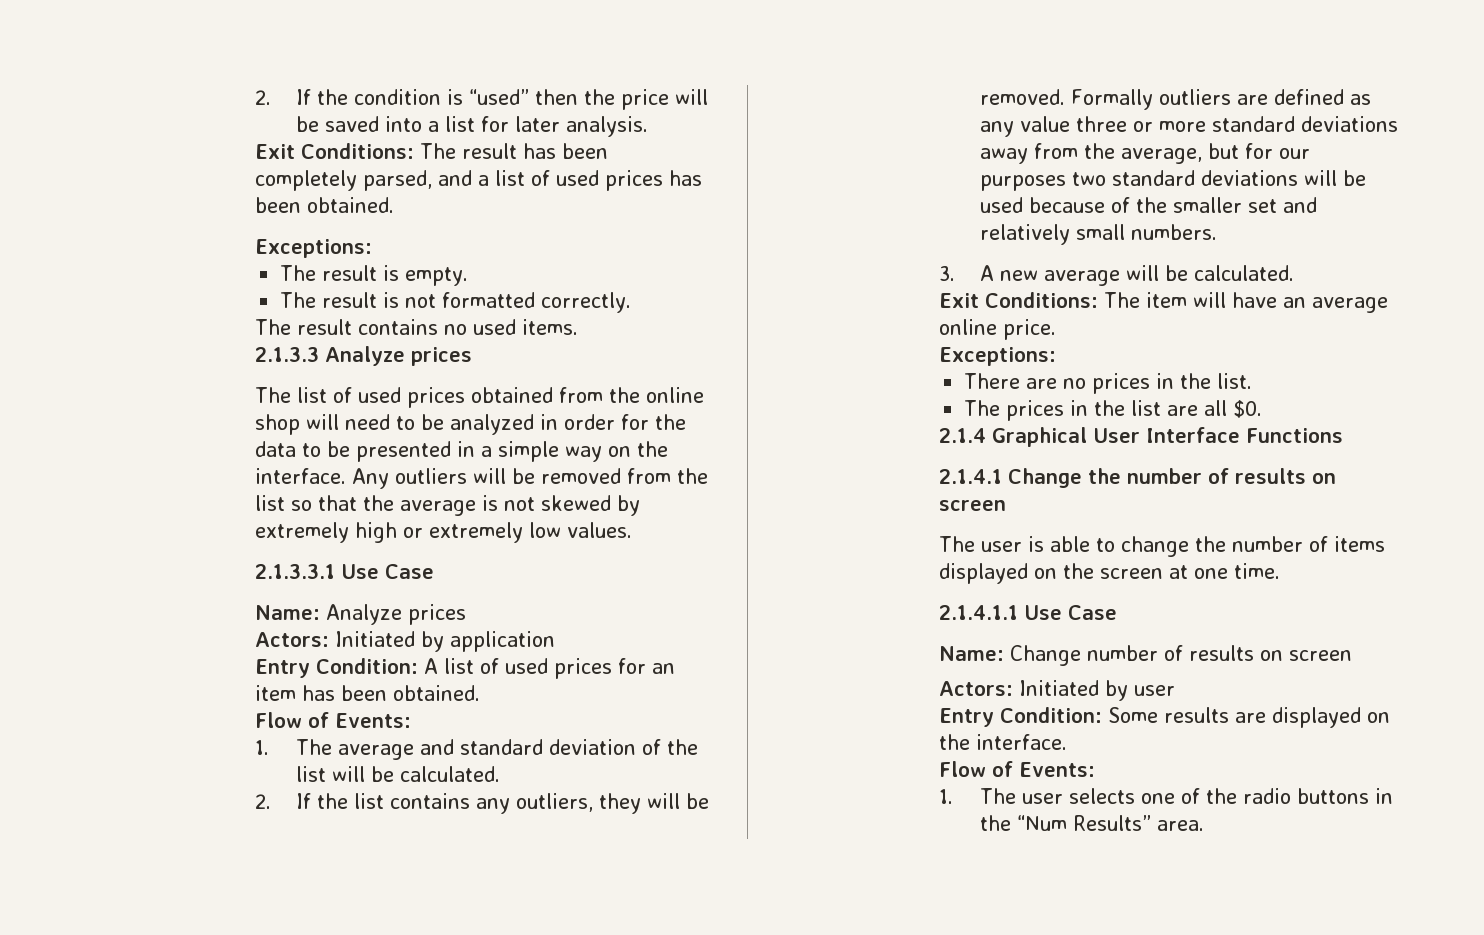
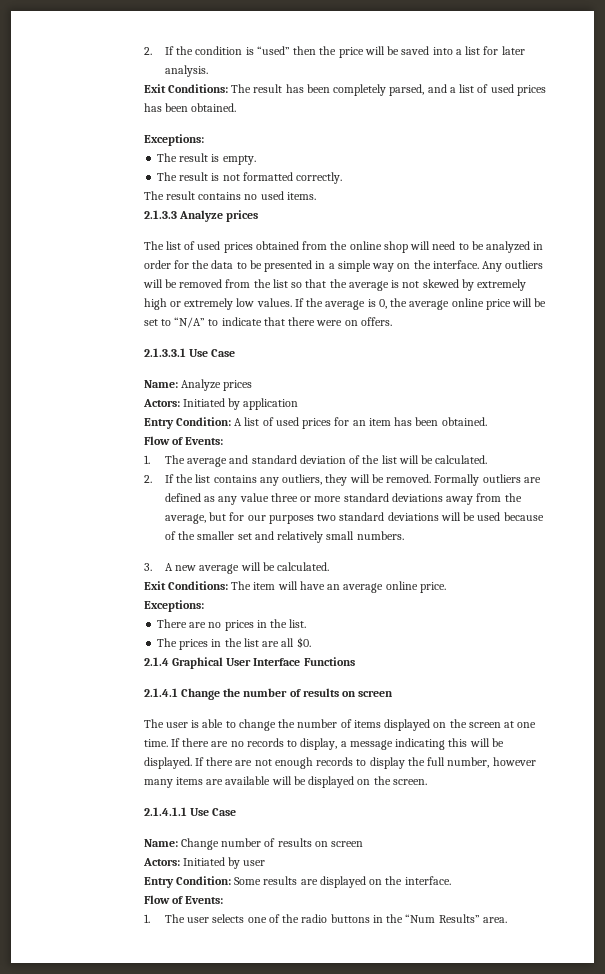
(633, 530) none -> [294,298,547,310] [143,317,392,328] If the average is 0, the average online price will be set to “N/A” to indicate that there were on offers.
(1281, 571) none -> [170,738,504,750] [143,757,536,769] [143,776,427,788] If there are no records to display, a message indicating this will be displayed. If there are not enough records to display the full number, however many items are available will be displayed on the screen.

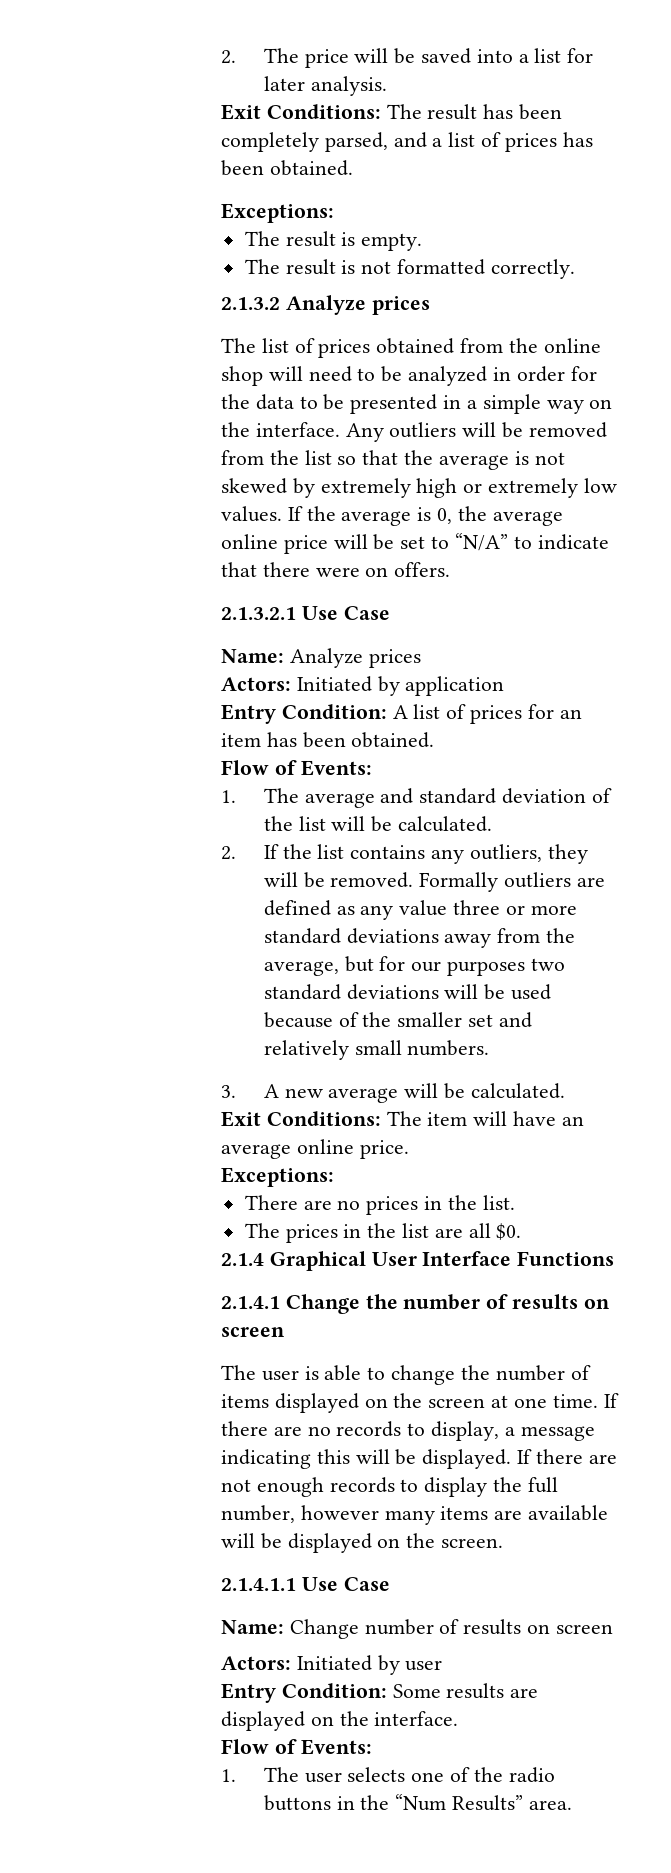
[143,46,337,55] 2. If the condition is “used” then the -> [221,48,299,64] 2. The
[490,84,514,93] used -> (502, 139) none
[143,191,316,200] [143,210,177,219] The result contains no used items. // 2.1.3.3 -> [221,297,281,310] 2.1.3.2
[197,241,221,250] used -> (315, 345) none
[143,348,186,357] 2.1.3.3.1 -> [221,607,297,620] 2.1.3.2.1
[275,417,299,426] used -> (467, 711) none

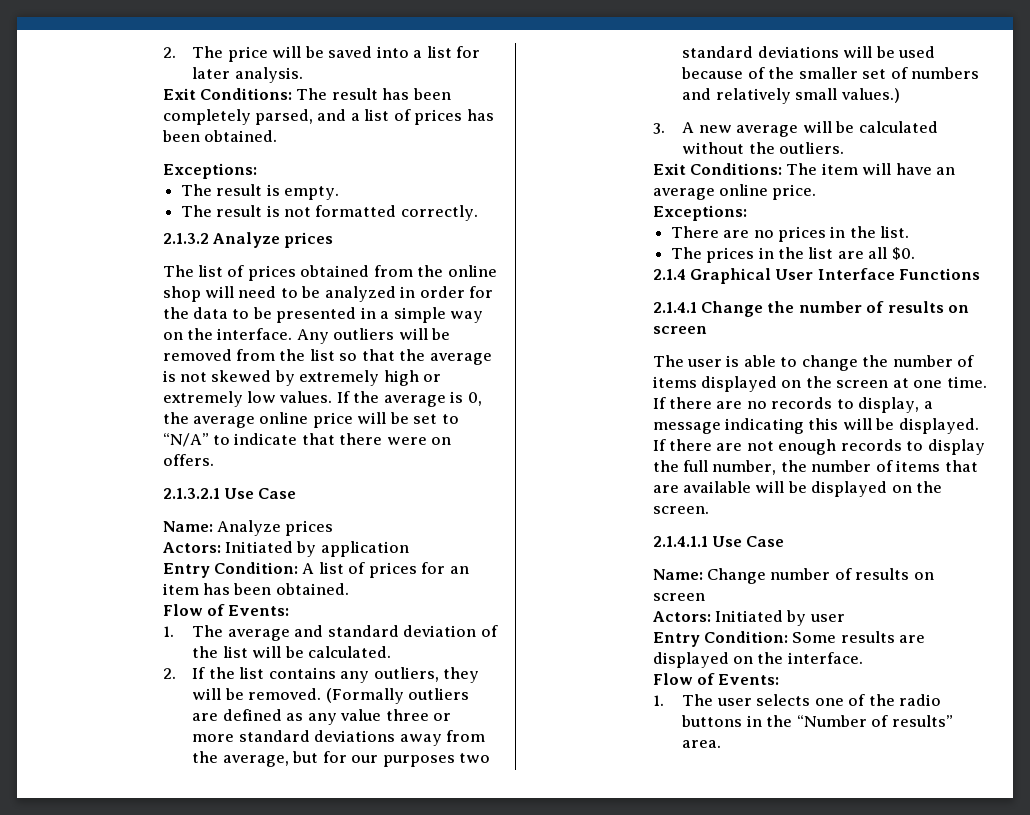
[419,872,499,892] Formally -> [325,688,404,704] (Formally
(494, 1020) none -> [890,67,980,79] of numbers
[407,1040,490,1056] numbers. -> [840,88,900,103] values.)
[470,1083,565,1099] calculated. -> [858,121,938,133] [682,142,845,154] calculated without the outliers.
[300,1505,489,1525] however many items -> [780,460,978,472] the number of items that
[395,1794,524,1811] “Num Results” -> [796,715,953,727] “Number of results”

